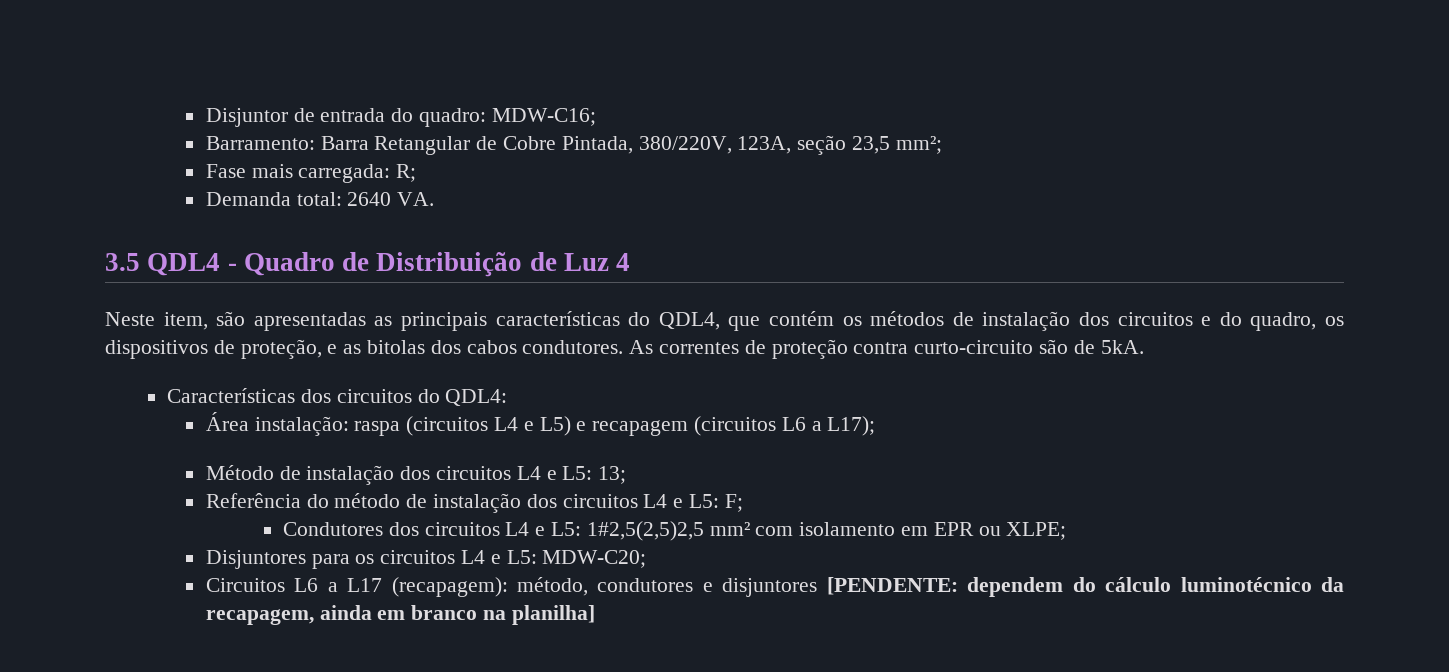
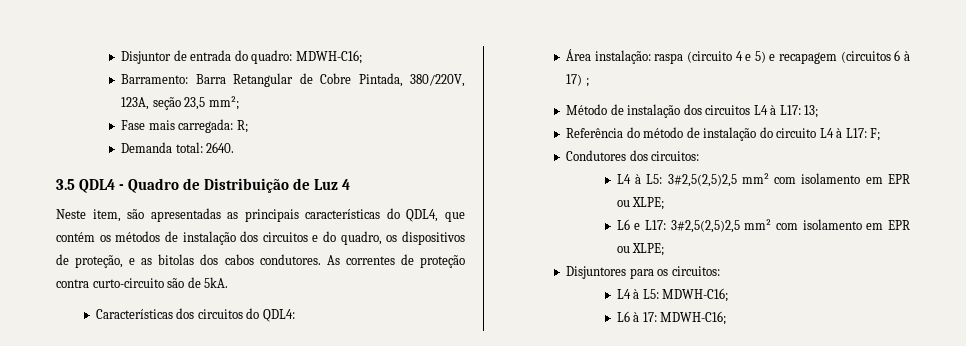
[491,108,596,126] MDW-C16; -> [295,50,362,64] MDWH-C16;
[347,192,435,206] 2640 VA. -> [206,142,235,153] 2640.
[406,416,876,436] (circuitos L4 e L5) e recapagem (circuitos L6 a L17); -> [686,50,911,64] [566,74,589,87] (circuito 4 e 5) e recapagem (circuitos 6 à 17) ;
[546,466,593,480] e L5: -> [770,105,801,115] à L17:
[526,494,743,512] [282,521,704,541] dos circuitos L4 e L5: F; // Condutores dos circuitos L4 e L5: 1#2,5(2,5)2,5 -> [759,127,881,141] [566,150,700,161] [616,173,910,187] [616,197,665,210] [616,219,740,233] do circuito L4 à L17: F; // Condutores dos circuitos: // L4 à L5: 3#2,5(2,5)2,5 mm² com isolamento em EPR ou XLPE; // L6 e L17: 3#2,5(2,5)2,5
[380,550,647,568] [205,577,1345,597] [205,605,595,625] circuitos L4 e L5: MDW-C20; // Circuitos L6 a L17 (recapagem): método, condutores e disjuntores [PENDENTE: dependem do cálculo luminotécnico da recapagem, ainda em branco na planilha] -> [671,266,720,276] [616,288,729,302] [616,311,727,325] circuitos: // L4 à L5: MDWH-C16; // L6 à 17: MDWH-C16;

